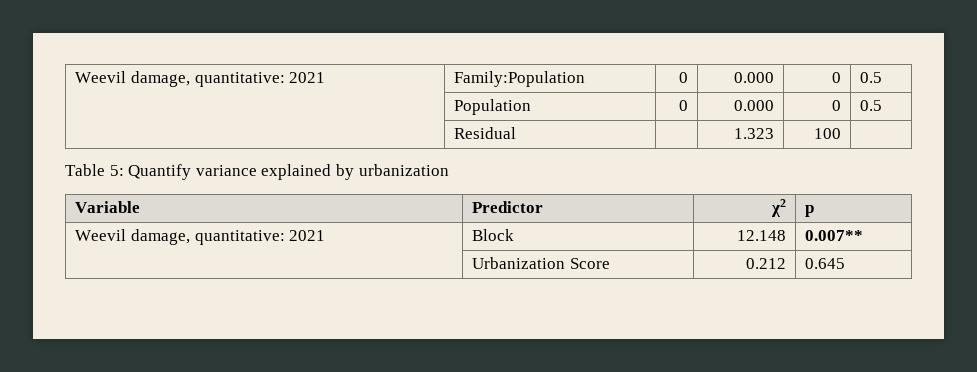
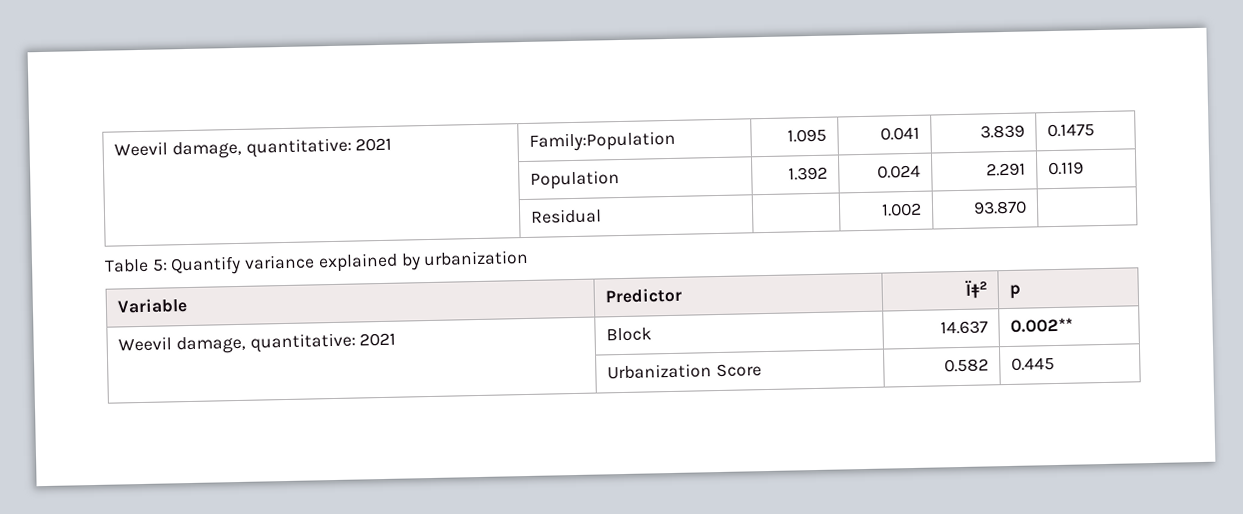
[678,72,688,83] [733,72,774,83] [831,72,841,83] [860,72,883,83] [454,99,532,115] [678,100,688,111] [733,100,774,111] [831,100,841,111] [860,100,883,111] 0 | 0.000 | 0 | 0.5 // | Population | 0 | 0.000 | 0 | 0.5 -> [786,128,827,143] [879,126,920,141] [979,124,1025,139] [1047,123,1096,138] [530,170,621,190] [787,166,828,181] [876,164,921,179] [985,162,1026,177] [1048,161,1085,176] 1.095 | 0.041 | 3.839 | 0.1475 // | Population | 1.392 | 0.024 | 2.291 | 0.119
[733,128,774,139] [813,128,841,139] 1.323 | 100 -> [880,202,922,217] [972,200,1027,215] 1.002 | 93.870
[770,199,786,217] χ2 -> [963,279,987,299] Ï‡2
[736,230,786,241] [805,230,864,241] 12.148 | 0.007** -> [939,320,988,335] [1010,317,1074,333] 14.637 | 0.002**
[745,258,786,269] [805,258,846,269] 0.212 | 0.645 -> [943,358,989,373] [1011,357,1056,371] 0.582 | 0.445

